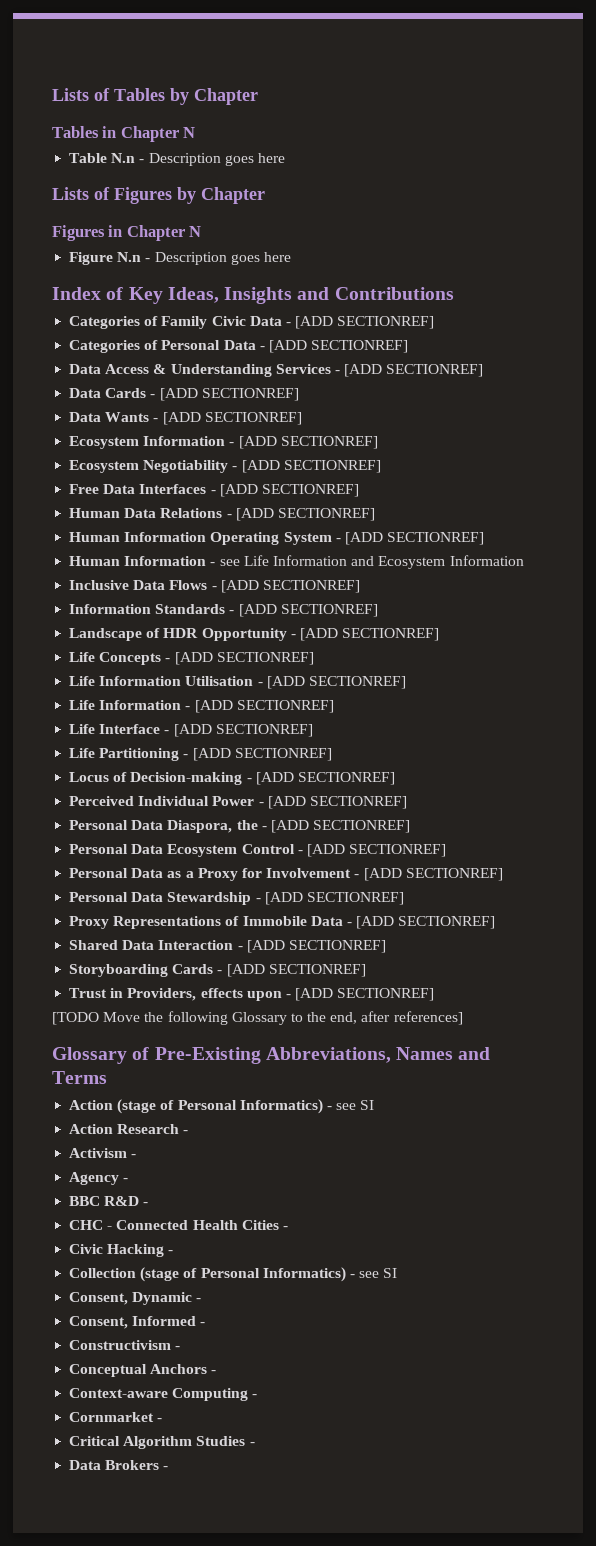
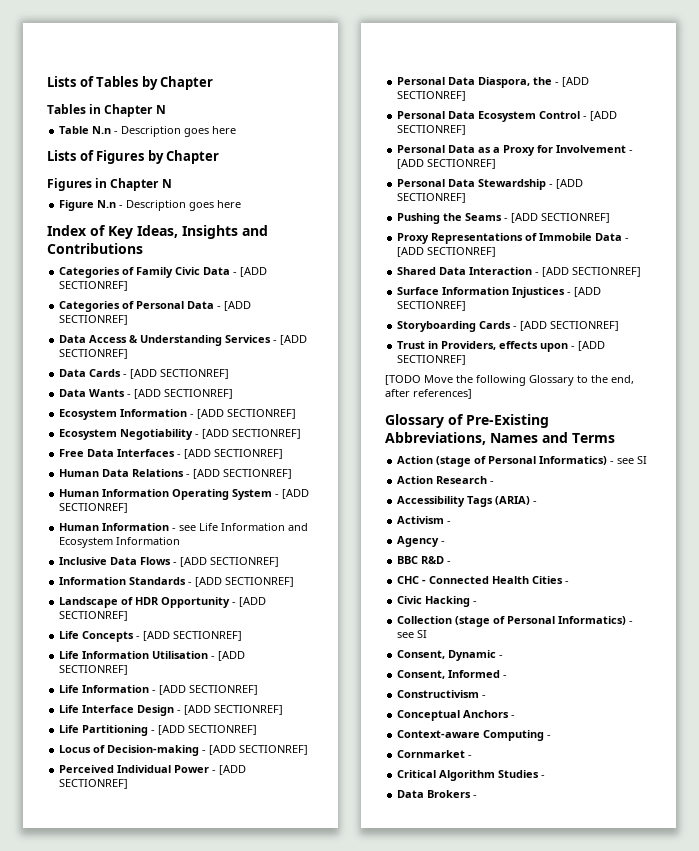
(161, 729) none -> [137,705,175,716] Design
(404, 898) none -> [397,213,611,224] // Pushing the Seams - [ADD SECTIONREF]
(386, 946) none -> [397,287,602,298] [397,301,467,311] // Surface Information Injustices - [ADD SECTIONREF]
(189, 1132) none -> [397,496,538,507] // Accessibility Tags (ARIA) -

